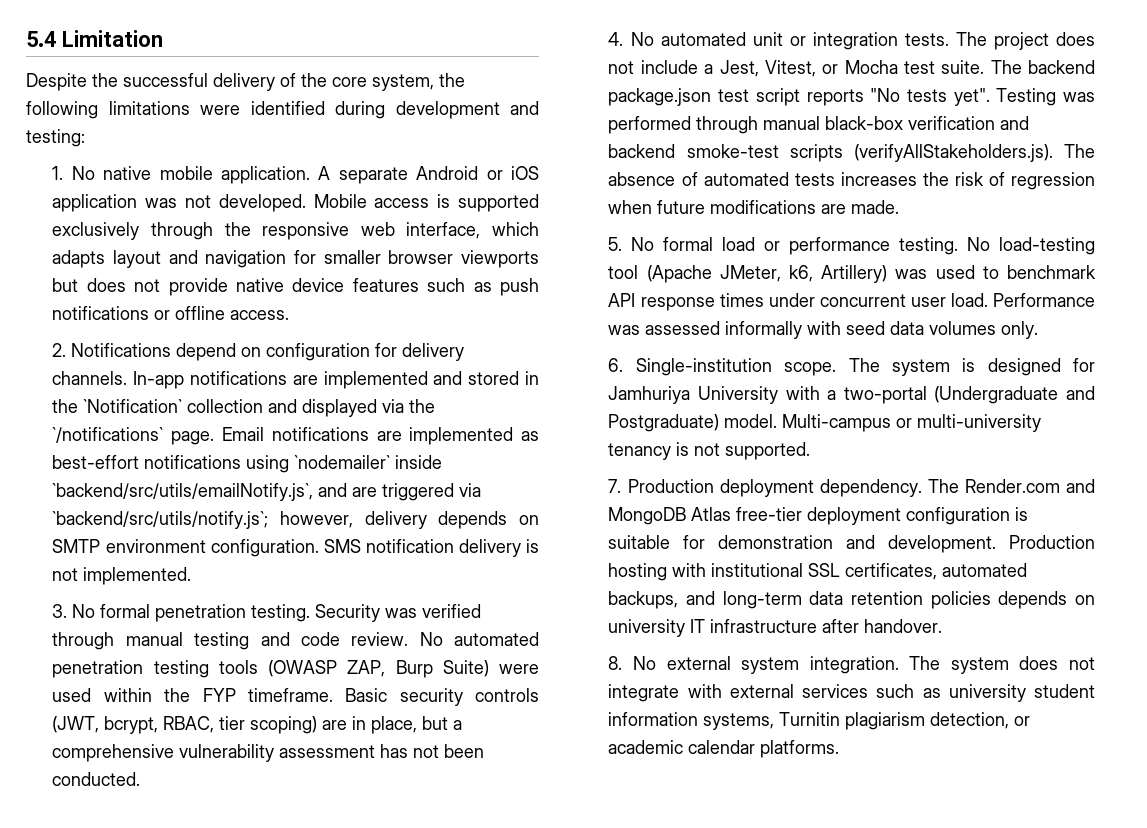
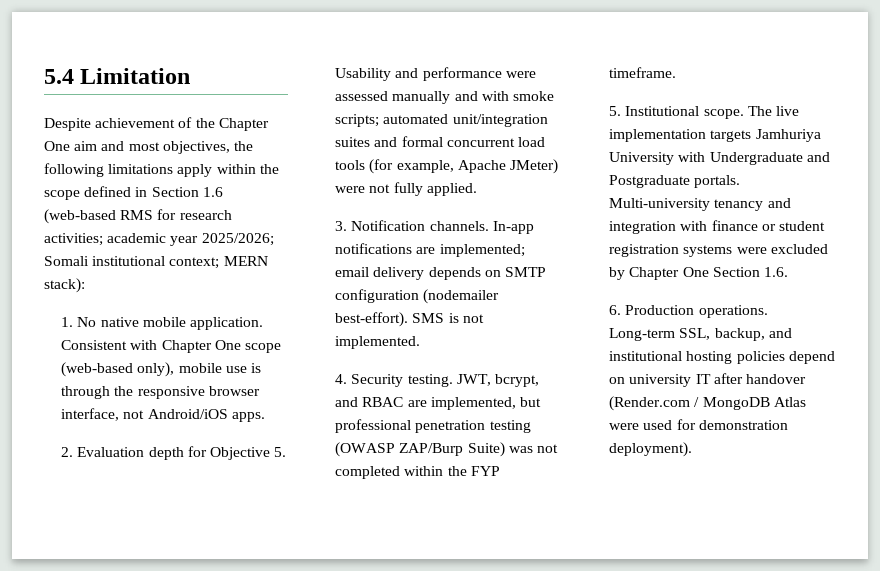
[92,73,465,91] [26,101,539,119] [26,129,85,147] the successful delivery of the core system, the following limitations were identified during development and testing: -> [95,117,269,131] [44,141,253,154] [44,163,279,177] [44,186,223,200] [44,209,232,224] [44,233,274,246] [44,256,268,269] [44,278,85,293] achievement of the Chapter One aim and most objectives, the following limitations apply within the scope defined in Section 1.6 (web-based RMS for research activities; academic year 2025/2026; Somali institutional context; MERN stack):
[318,166,540,184] [52,194,539,212] [52,222,539,240] [52,250,540,268] [52,278,540,296] [52,306,290,320] [52,343,465,361] [52,371,539,389] [52,399,436,417] [52,427,539,445] [52,455,443,473] [52,483,482,501] [52,511,539,529] [52,539,539,557] [52,567,192,585] [52,604,482,622] [52,632,539,650] [52,660,539,678] [52,688,539,706] [52,716,463,734] [52,744,485,762] [52,772,141,786] [608,32,1095,50] [608,60,1095,77] [608,88,1095,106] [608,116,1030,134] [608,144,1095,162] [608,172,1095,190] [608,200,900,214] [608,237,1095,255] [608,265,1096,283] [608,293,1095,311] [608,321,1039,339] [608,358,1095,376] [608,386,1095,404] [608,414,1042,432] [608,442,811,460] [608,479,1095,497] [608,507,1029,525] [608,535,1095,553] [608,563,1028,581] [608,591,1095,609] [608,619,943,637] [608,656,1095,674] [608,684,1095,702] [608,712,1031,730] [608,740,840,758] A separate Android or iOS application was not developed. Mobile access is supported exclusively through the responsive web interface, which adapts layout and navigation for smaller browser viewports but does not provide native device features such as push notifications or offline access. // 2. Notifications depend on configuration for delivery channels. In-app notifications are implemented and stored in the `Notification` collection and displayed via the `/notifications` page. Email notifications are implemented as best-effort notifications using `nodemailer` inside `backend/src/utils/emailNotify.js`, and are triggered via `backend/src/utils/notify.js`; however, delivery depends on SMTP environment configuration. SMS notification delivery is not implemented. // 3. No formal penetration testing. Security was verified through manual testing and code review. No automated penetration testing tools (OWASP ZAP, Burp Suite) were used within the FYP timeframe. Basic security controls (JWT, bcrypt, RBAC, tier scoping) are in place, but a comprehensive vulnerability assessment has not been conducted. // 4. No automated unit or integration tests. The project does not include a Jest, Vitest, or Mocha test suite. The backend package.json test script reports "No tests yet". Testing was performed through manual black-box verification and backend smoke-test scripts (verifyAllStakeholders.js). The absence of automated tests increases the risk of regression when future modifications are made. // 5. No formal load or performance testing. No load-testing tool (Apache JMeter, k6, Artillery) was used to benchmark API response times under concurrent user load. Performance was assessed informally with seed data volumes only. // 6. Single-institution scope. The system is designed for Jamhuriya University with a two-portal (Undergraduate and Postgraduate) model. Multi-campus or multi-university tenancy is not supported. // 7. Production deployment dependency. The Render.com and MongoDB Atlas free-tier deployment configuration is suitable for demonstration and development. Production hosting with institutional SSL certificates, automated backups, and long-term data retention policies depends on university IT infrastructure after handover. // 8. No external system integration. The system does not integrate with external services such as university student information systems, Turnitin plagiarism detection, or academic calendar platforms. -> [61,340,281,353] [61,362,261,377] [61,386,260,399] [61,408,265,422] [61,446,287,460] [335,67,536,81] [335,91,554,104] [335,114,548,127] [335,136,545,147] [335,159,558,174] [335,182,477,196] [335,220,534,234] [335,243,525,257] [335,267,546,280] [335,289,500,304] [335,312,484,327] [335,336,421,349] [335,374,539,387] [335,397,541,410] [335,419,531,433] [335,442,558,457] [335,466,500,479] [609,67,677,78] [609,106,799,119] [609,129,821,142] [609,152,830,165] [609,175,741,188] [609,198,791,211] [609,220,825,234] [609,244,828,257] [609,267,788,280] [609,305,768,318] [609,328,792,341] [609,351,835,364] [609,373,806,387] [609,396,806,411] [609,419,788,430] [609,442,693,457] Consistent with Chapter One scope (web-based only), mobile use is through the responsive browser interface, not Android/iOS apps. // 2. Evaluation depth for Objective 5. Usability and performance were assessed manually and with smoke scripts; automated unit/integration suites and formal concurrent load tools (for example, Apache JMeter) were not fully applied. // 3. Notification channels. In-app notifications are implemented; email delivery depends on SMTP configuration (nodemailer best-effort). SMS is not implemented. // 4. Security testing. JWT, bcrypt, and RBAC are implemented, but professional penetration testing (OWASP ZAP/Burp Suite) was not completed within the FYP timeframe. // 5. Institutional scope. The live implementation targets Jamhuriya University with Undergraduate and Postgraduate portals. Multi-university tenancy and integration with finance or student registration systems were excluded by Chapter One Section 1.6. // 6. Production operations. Long-term SSL, backup, and institutional hosting policies depend on university IT after handover (Render.com / MongoDB Atlas were used for demonstration deployment).

